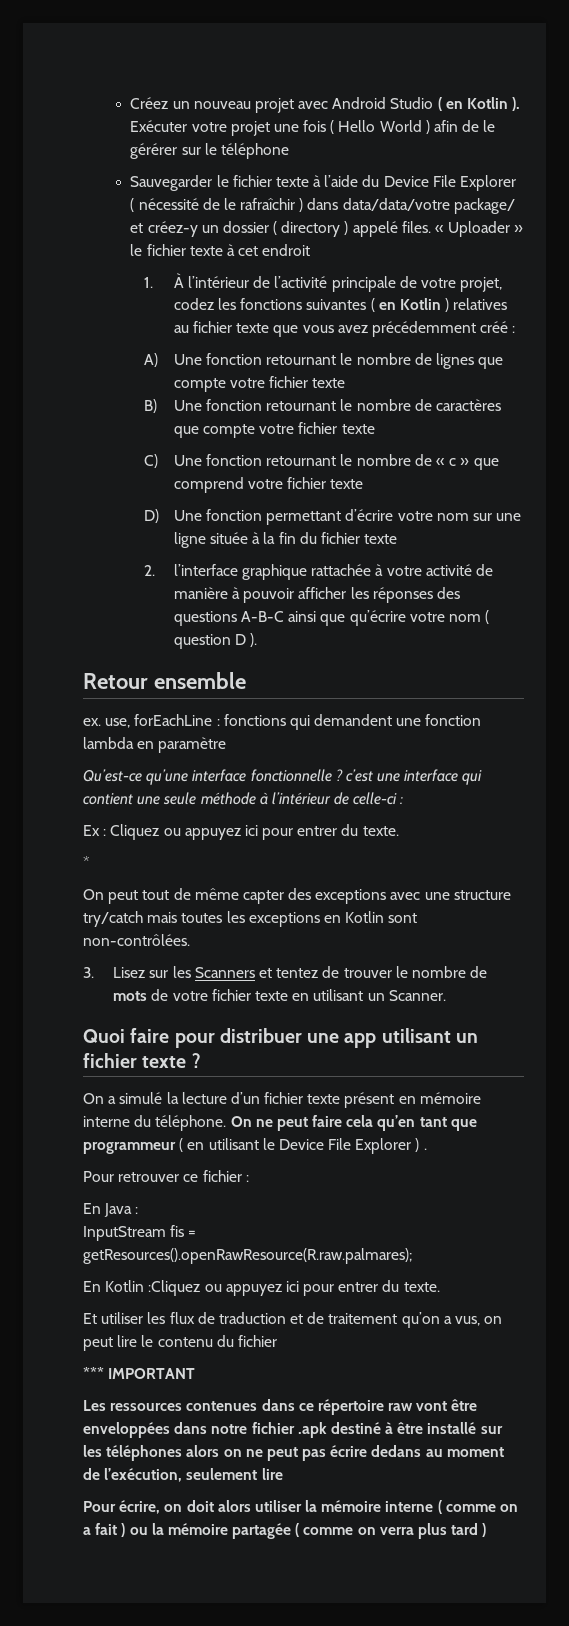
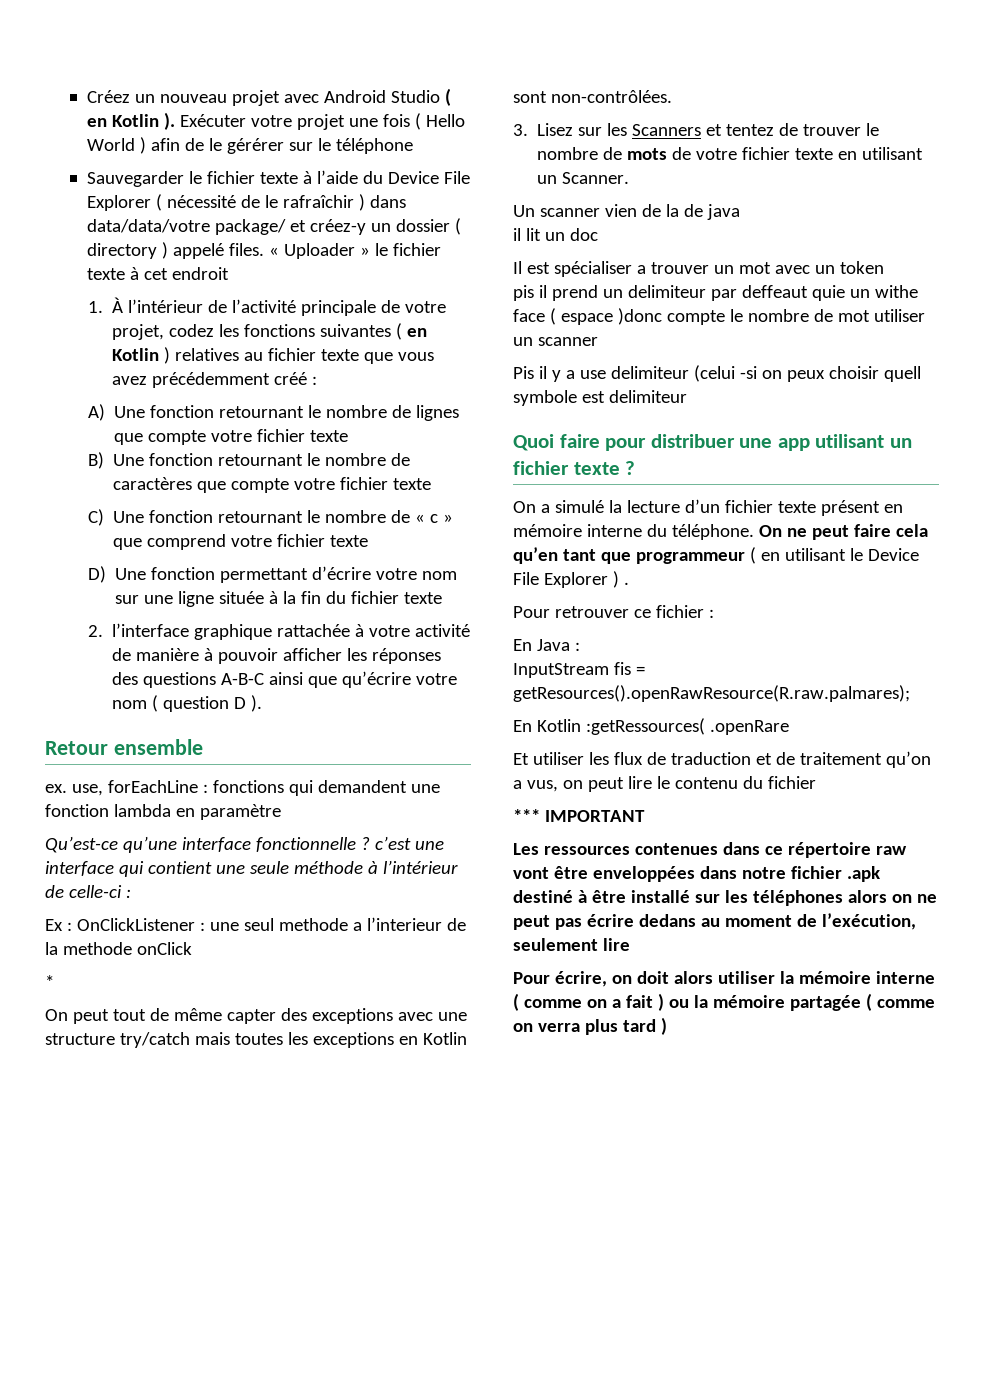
[110,824,399,840] Cliquez ou appuyez ici pour entrer du texte. -> [76,917,466,931] [45,942,192,955] OnClickListener : une seul methode a l’interieur de la methode onClick
(446, 995) none -> [513,204,740,220] [513,228,598,241] [513,261,884,277] [513,285,918,301] [513,308,925,325] [513,337,598,346] [513,365,921,382] [513,390,687,406] // Un scanner vien de la de java // il lit un doc // Il est spécialiser a trouver un mot avec un token // pis il prend un delimiteur par deffeaut quie un withe face ( espace )donc compte le nombre de mot utiliser un scanner // Pis il y a use delimiteur (celui -si on peux choisir quell symbole est delimiteur
[148,1280,440,1296] :Cliquez ou appuyez ici pour entrer du texte. -> [585,718,789,735] :getRessources( .openRare

